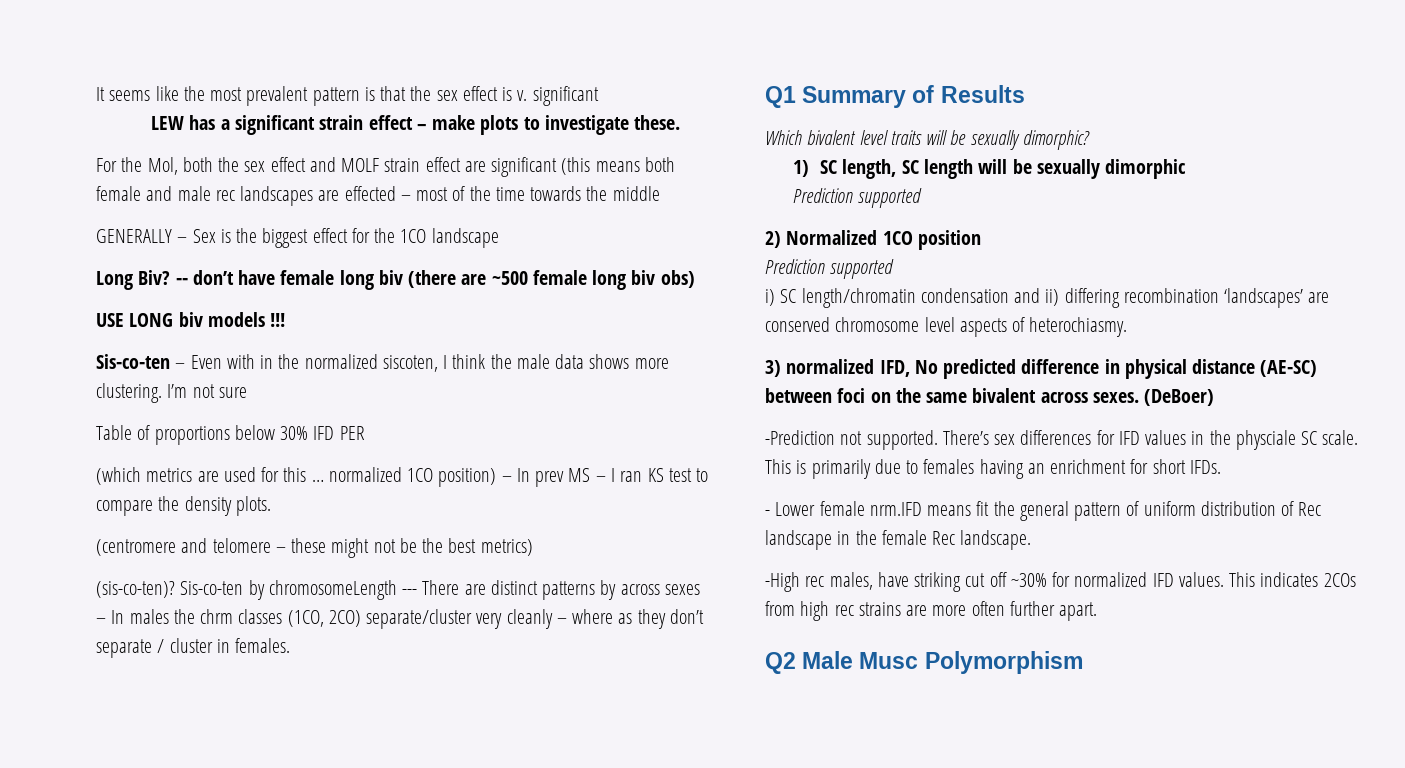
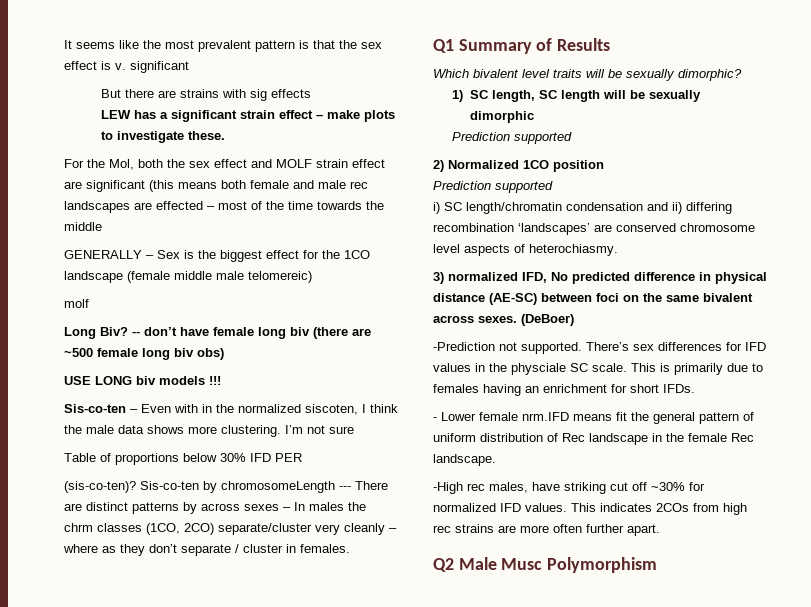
(599, 96) none -> [101,89,312,101] // But there are strains with sig effects
(499, 238) none -> [127,271,312,283] [64,299,89,308] (female middle male telomereic) // molf
[96,467,709,487] [96,496,271,516] [96,538,533,558] // (which metrics are used for this … normalized 1CO position) – In prev MS – I ran KS test to compare the density plots. // (centromere and telomere – these might not be the best metrics) -> (302, 457) none

